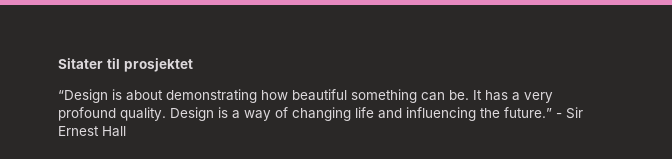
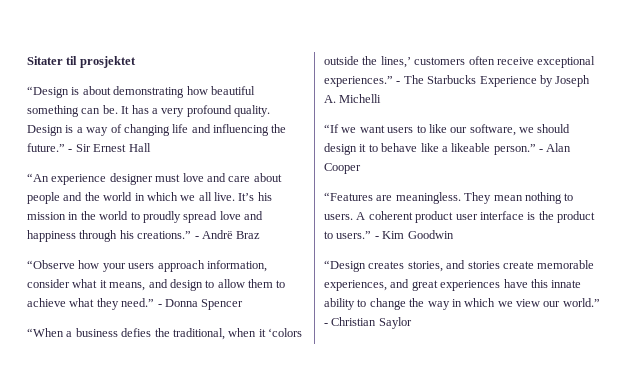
(126, 131) none -> [27,173,282,185] [27,192,272,204] [27,211,263,223] [27,230,261,242] [27,260,267,272] [27,279,286,291] [27,298,244,310] [27,328,302,340] [324,56,596,68] [324,75,591,87] [324,94,382,103] [324,124,571,136] [324,143,572,155] [324,163,361,174] [324,192,574,204] [324,211,595,223] [324,230,454,239] [324,260,595,272] [324,279,582,291] [324,298,600,310] [324,317,412,329] // “An experience designer must love and care about people and the world in which we all live. It’s his mission in the world to proudly spread love and happiness through his creations.” - Andrë Braz // “Observe how your users approach information, consider what it means, and design to allow them to achieve what they need.” - Donna Spencer // “When a business defies the traditional, when it ‘colors outside the lines,’ customers often receive exceptional experiences.” - The Starbucks Experience by Joseph A. Michelli // “If we want users to like our software, we should design it to behave like a likeable person.” - Alan Cooper // “Features are meaningless. They mean nothing to users. A coherent product user interface is the product to users.” - Kim Goodwin // “Design creates stories, and stories create memorable experiences, and great experiences have this innate ability to change the way in which we view our world.” - Christian Saylor

